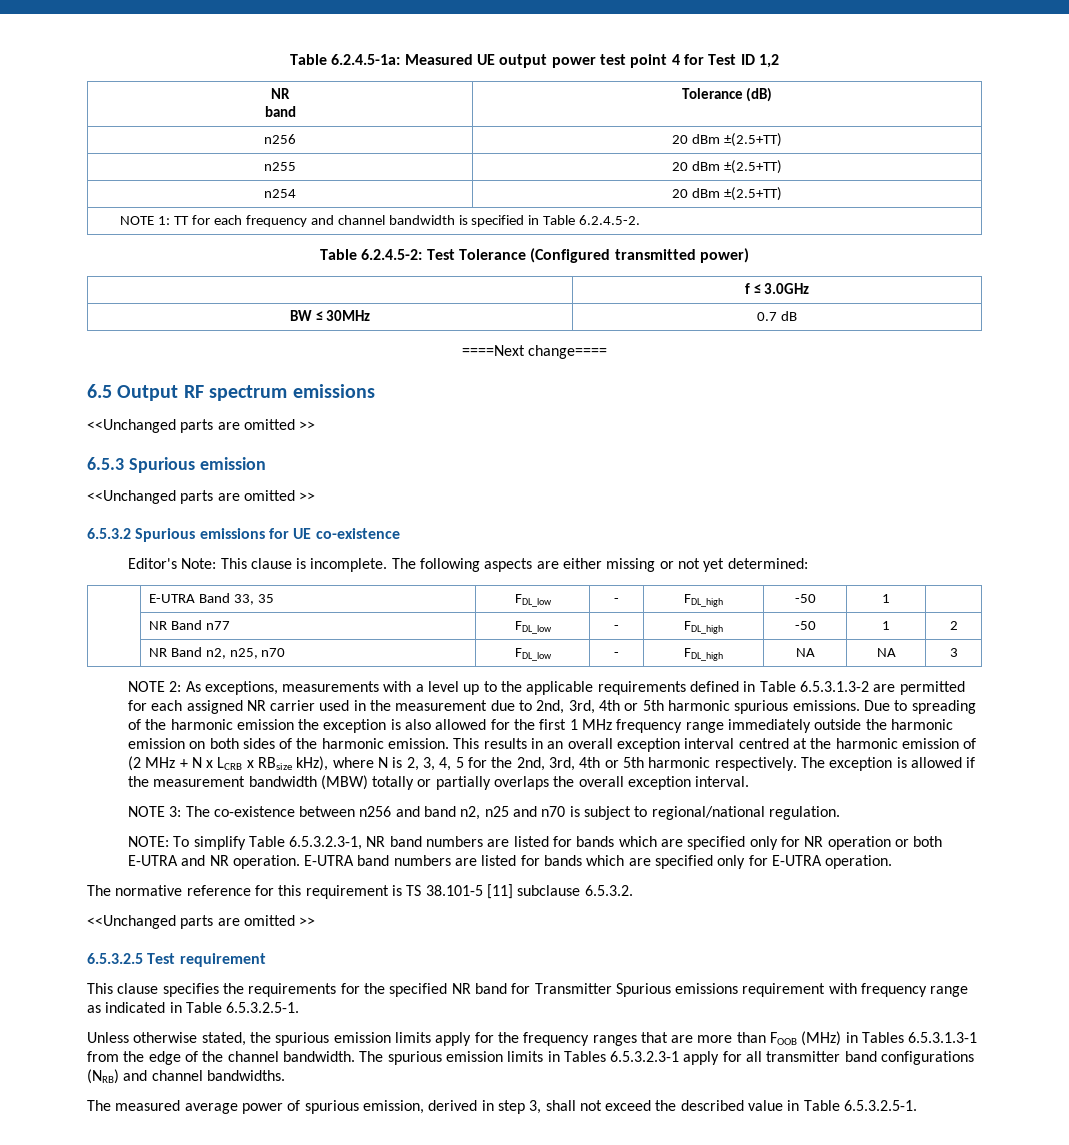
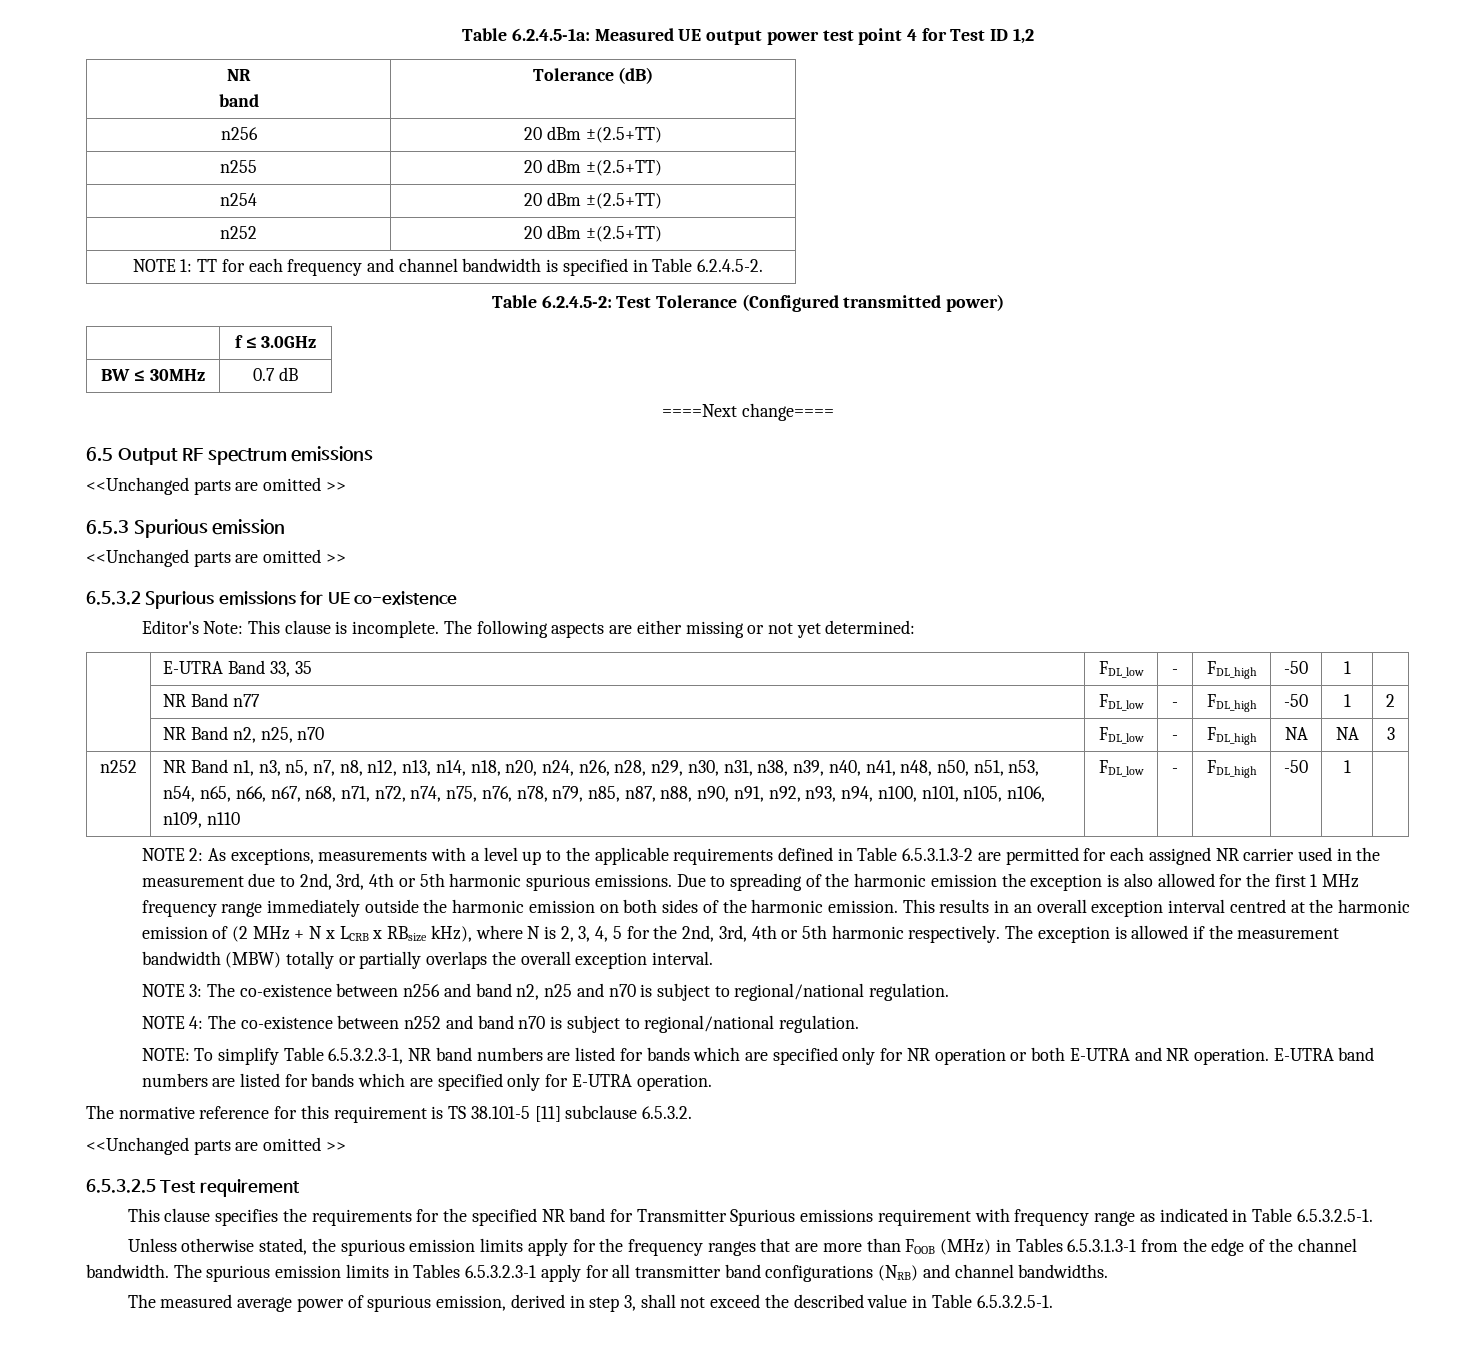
(782, 194) none -> [220,226,257,239] [524,225,662,242] // n252 | 20 dBm ±(2.5+TT)
(958, 652) none -> [100,760,137,773] [163,759,1040,776] [163,786,1045,802] [163,812,241,828] [1098,760,1144,777] [1172,768,1178,773] [1206,760,1257,778] [1284,760,1308,773] [1343,760,1351,773] // n252 | NR Band n1, n3, n5, n7, n8, n12, n13, n14, n18, n20, n24, n26, n28, n29, n30, n31, n38, n39, n40, n41, n48, n50, n51, n53, n54, n65, n66, n67, n68, n71, n72, n74, n75, n76, n78, n79, n85, n87, n88, n90, n91, n92, n93, n94, n100, n101, n105, n106, n109, n110 | FDL_low | - | FDL_high | -50 | 1 |
(841, 813) none -> [141,1015,859,1033] // NOTE 4: The co-existence between n252 and band n70 is subject to regional/national regulation.

